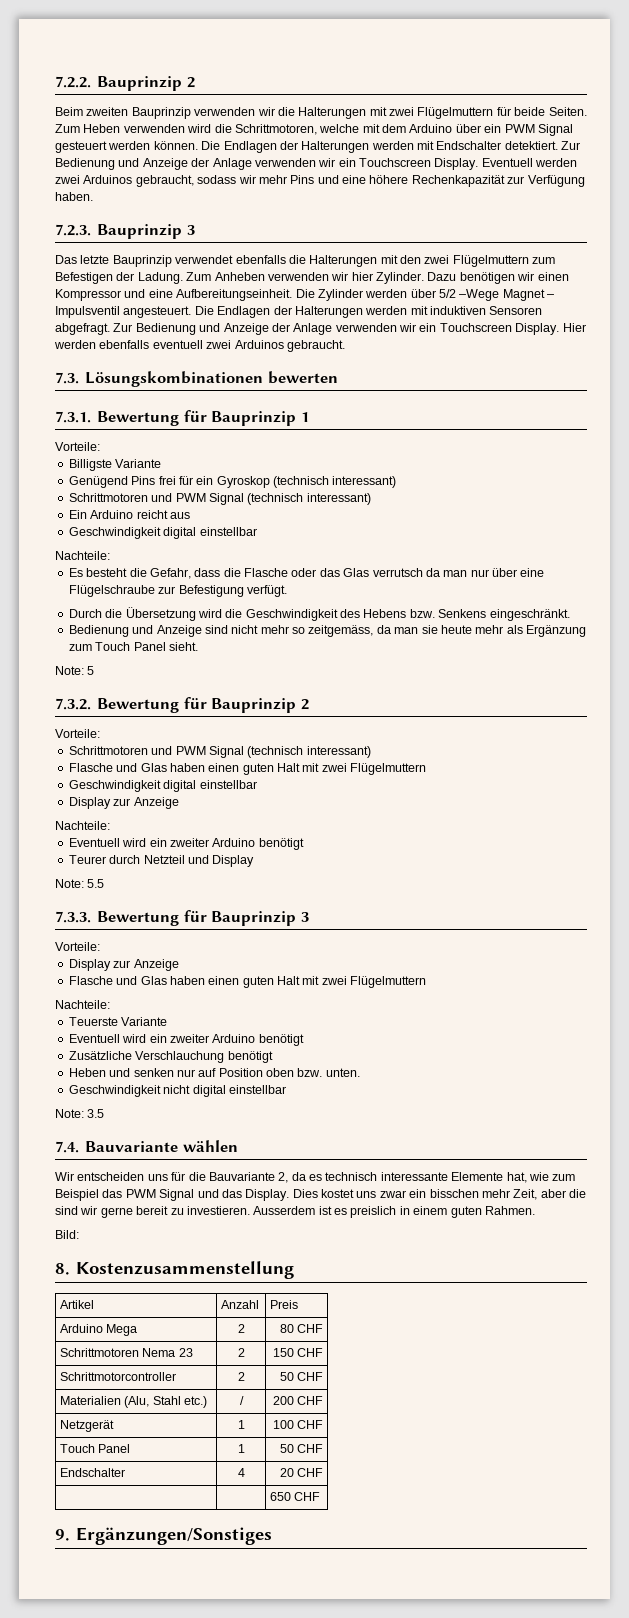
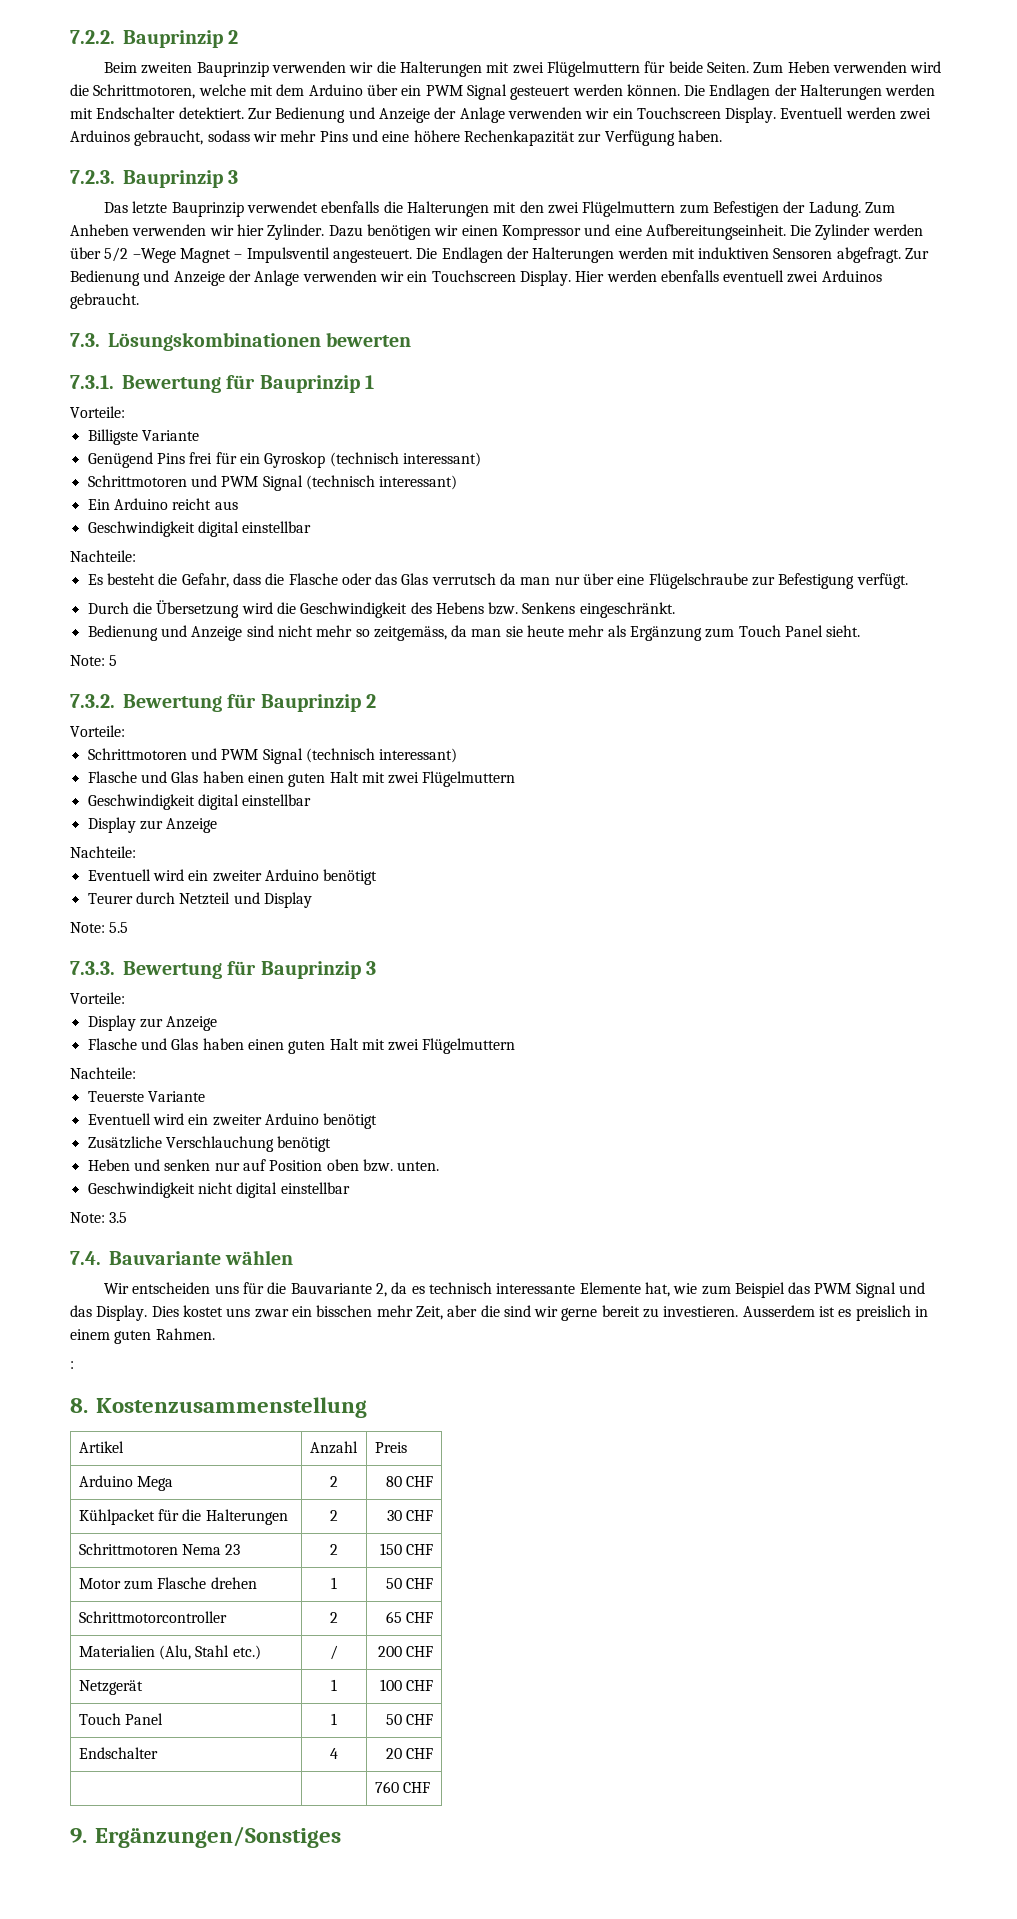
[55,1230,79,1239] Bild: -> [70,1361,74,1369] :
(323, 1328) none -> [78,1509,288,1525] [330,1510,338,1521] [386,1510,434,1521] // Kühlpacket für die Halterungen | 2 | 30 CHF
(323, 1352) none -> [78,1577,257,1590] [331,1577,337,1589] [385,1578,434,1589] // Motor zum Flasche drehen | 1 | 50 CHF
[279,1372,294,1381] 50 -> [385,1611,402,1623] 65
[270,1492,292,1501] 650 -> [374,1781,399,1793] 760

